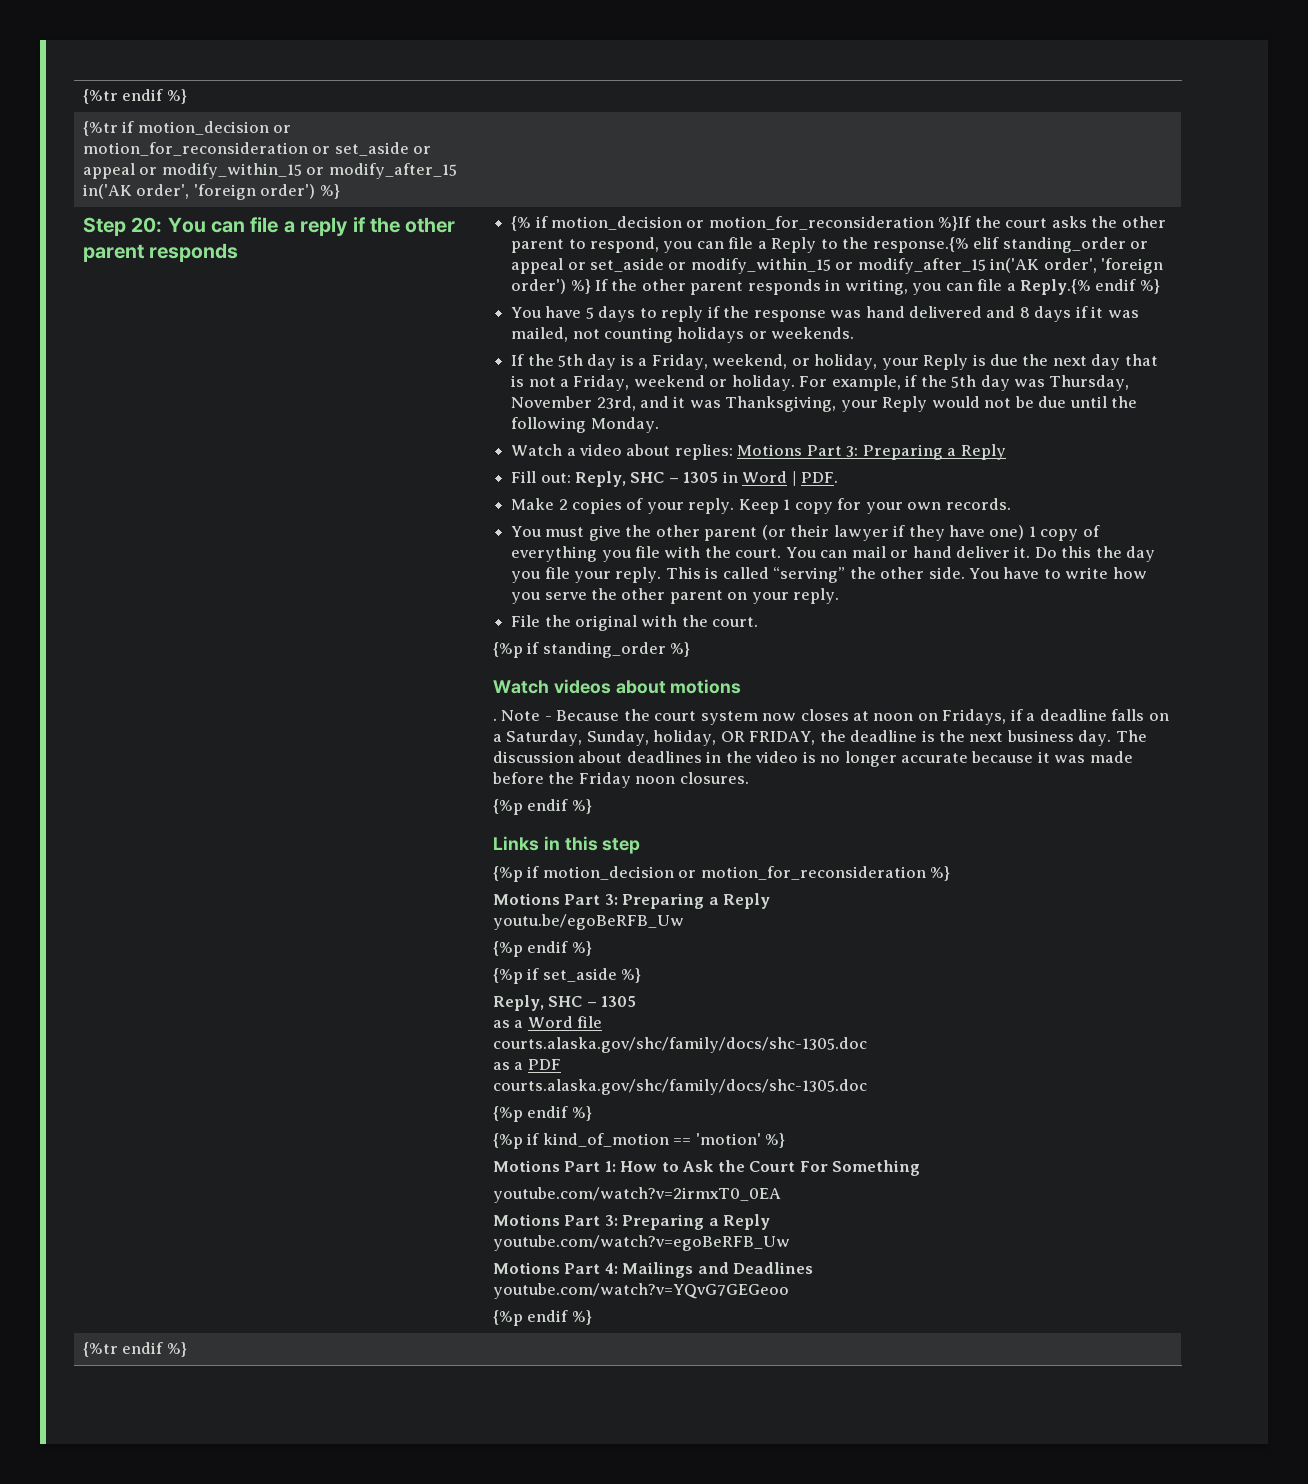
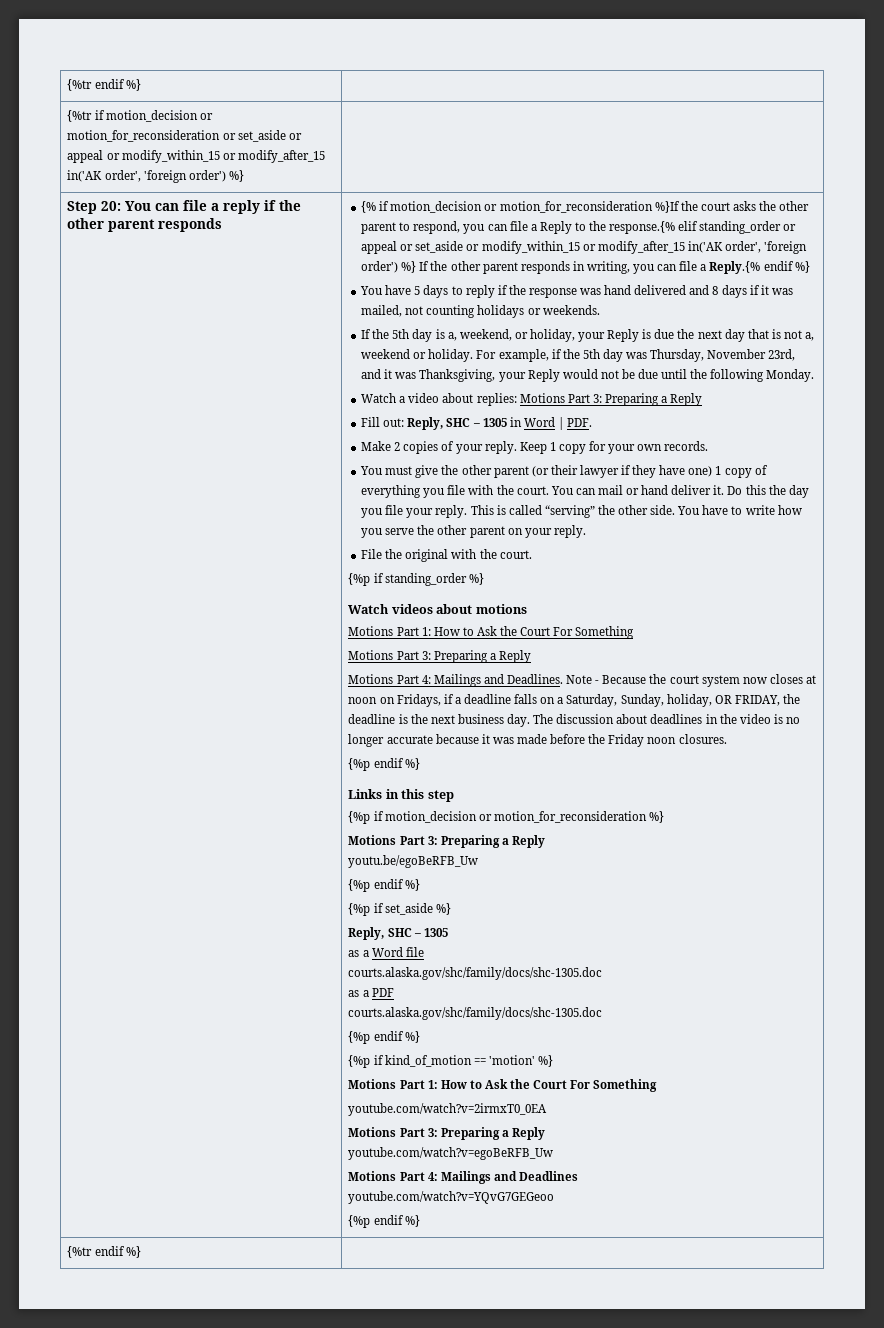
[638,354,708,370] a Friday, -> [447,332,457,341] a,
[559,375,630,391] a Friday, -> [805,332,815,341] a,
[492,718,497,721] . -> [348,626,635,639] [348,650,531,663] [348,674,563,687] Motions Part 1: How to Ask the Court For Something // Motions Part 3: Preparing a Reply // Motions Part 4: Mailings and Deadlines.

